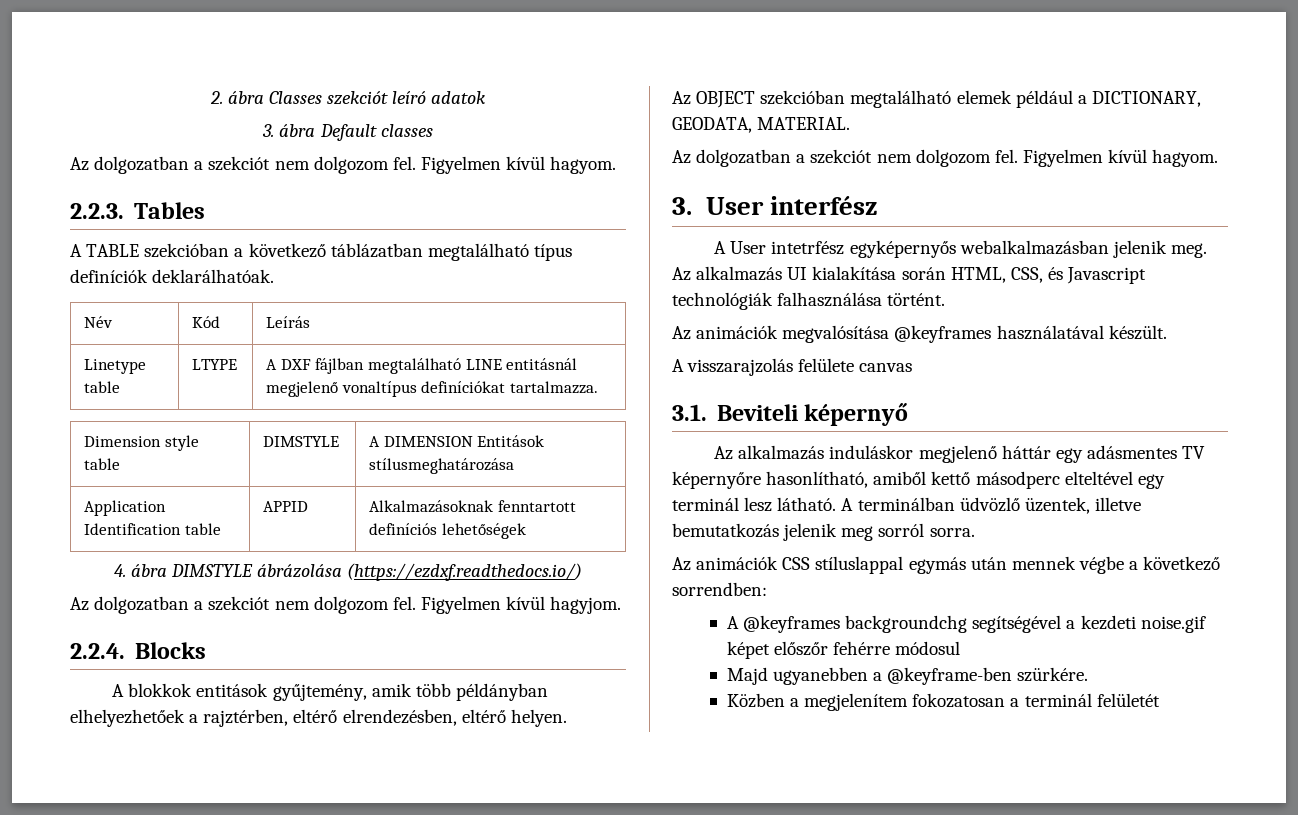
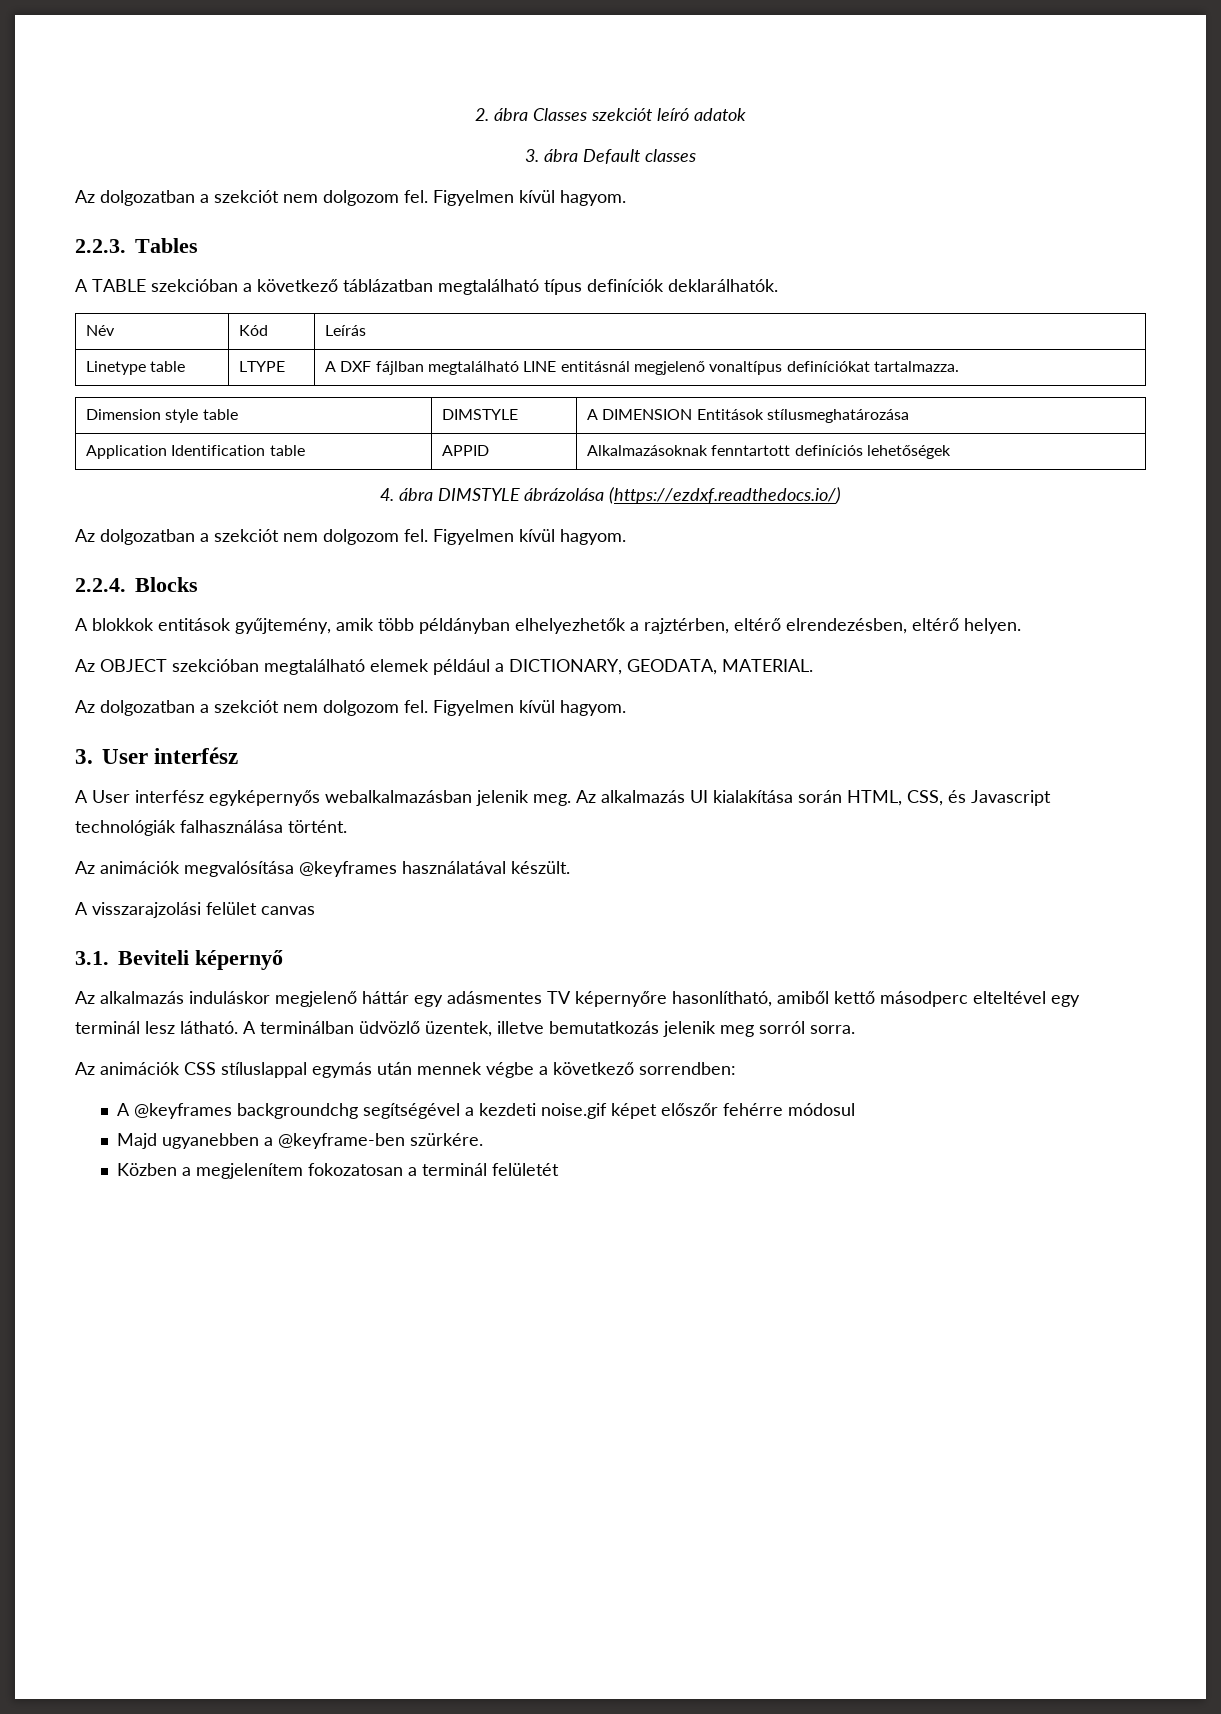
[152,269,275,283] deklarálhatóak. -> [668,279,778,292] deklarálhatók.
[550,596,622,614] hagyjom. -> [560,529,626,545] hagyom.
[70,709,185,727] elhelyezhetőek -> [515,618,626,634] elhelyezhetők
[771,241,845,255] intetrfész -> [135,790,204,803] interfész
[687,358,855,376] visszarajzolás felülete -> [92,902,257,918] visszarajzolási felület

